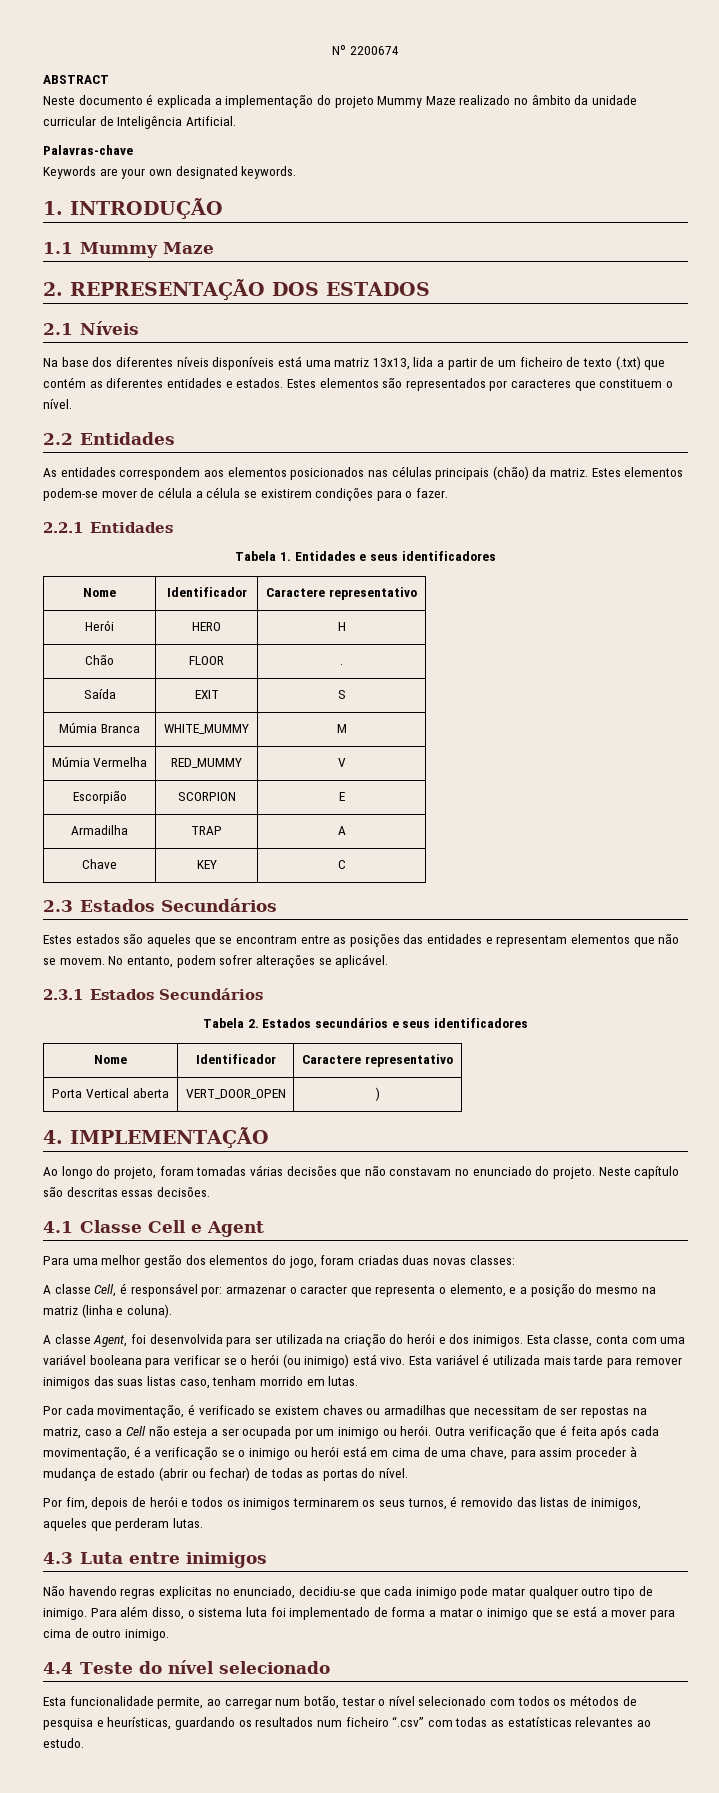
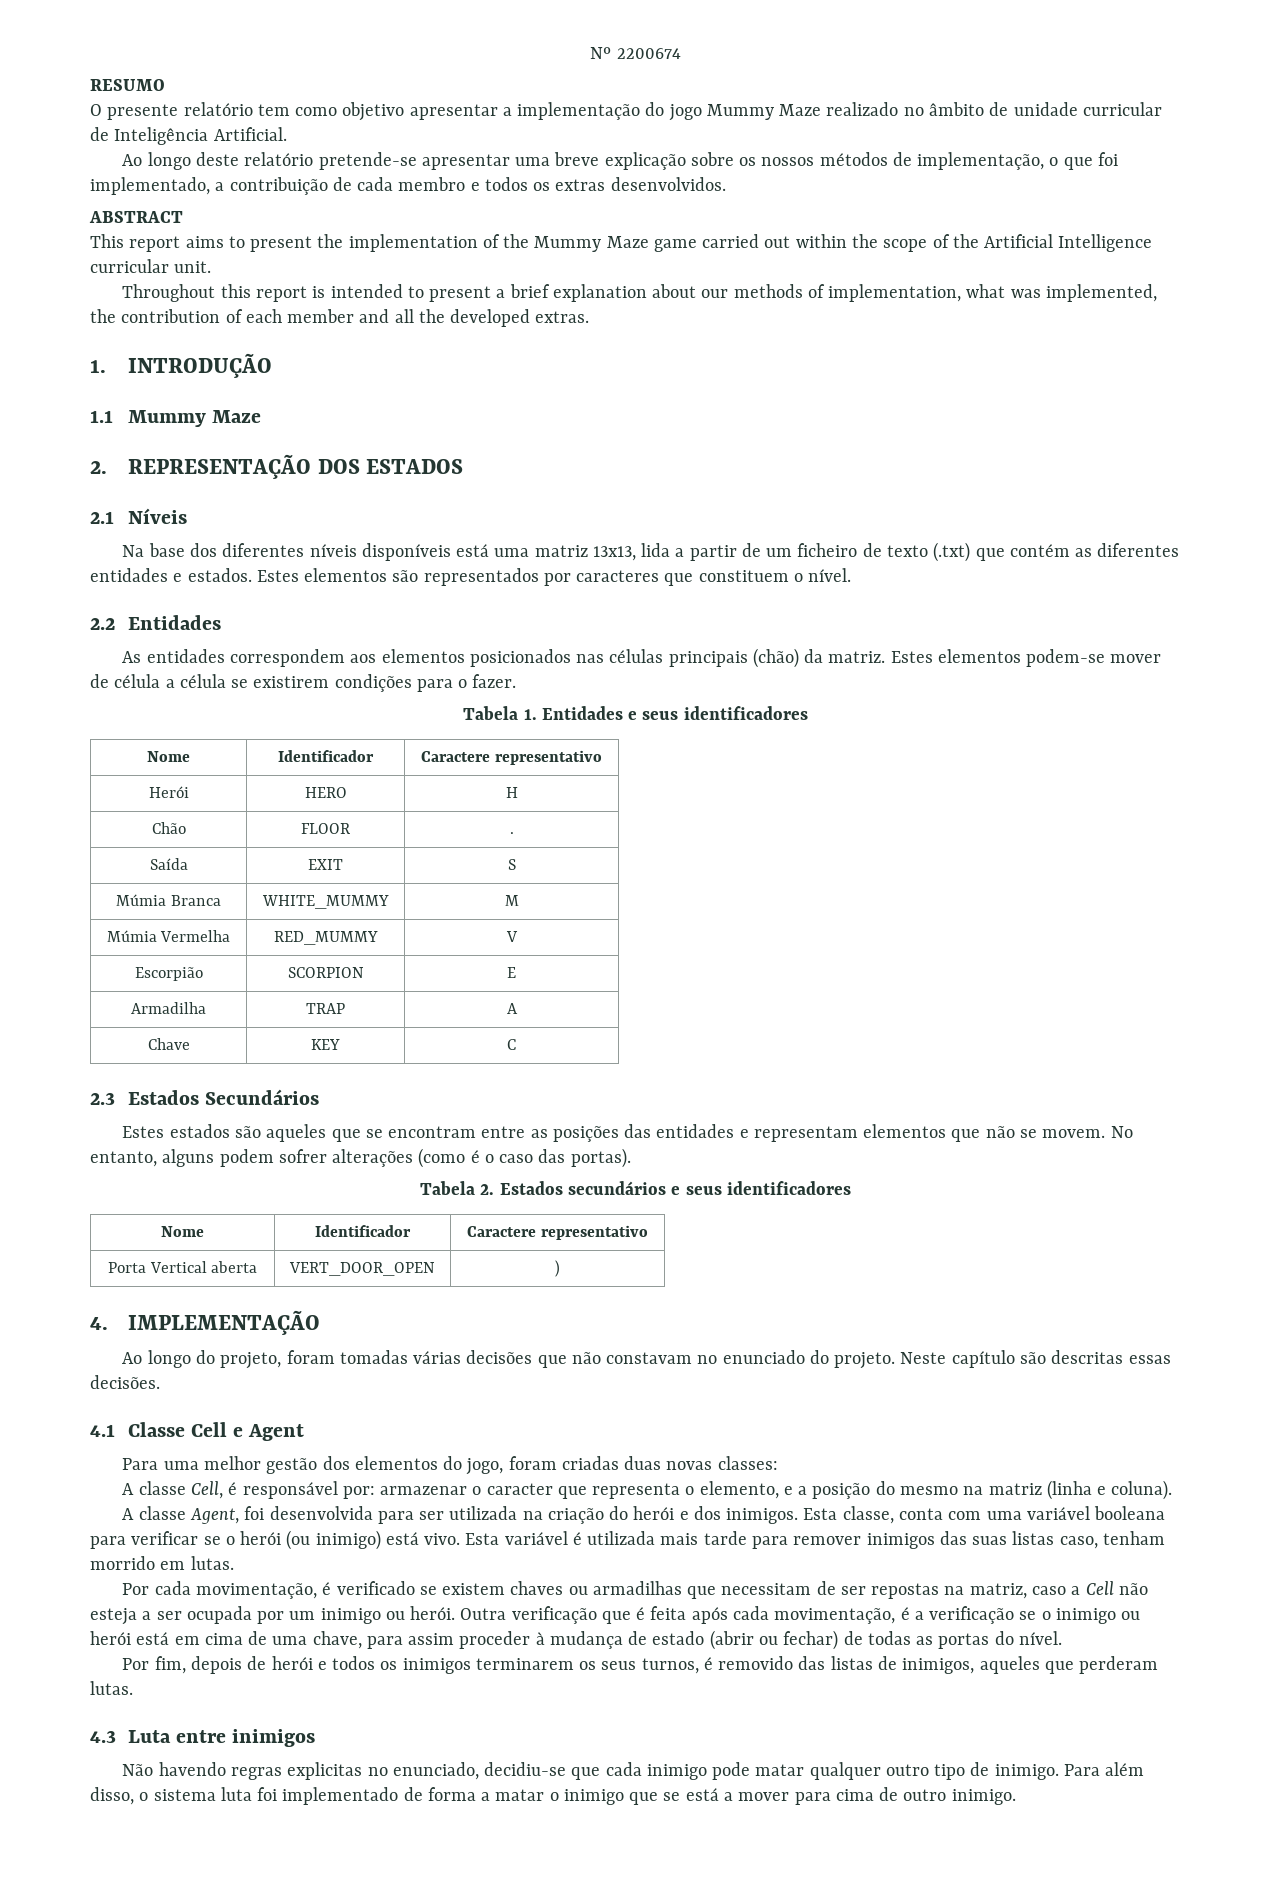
[43,75,109,84] [43,94,211,108] ABSTRACT // Neste documento é explicada -> [90,79,165,91] [90,102,498,121] RESUMO // O presente relatório tem como objetivo apresentar
[334,96,374,108] projeto -> [668,104,702,121] jogo
[574,95,589,105] da -> [989,102,1009,116] de
[43,145,133,155] [43,166,297,179] Palavras-chave // Keywords are your own designated keywords. -> [122,152,1118,170] [90,177,726,195] [89,211,183,223] [90,234,1153,252] [90,259,212,273] [122,284,1157,302] [90,309,590,327] Ao longo deste relatório pretende-se apresentar uma breve explicação sobre os nossos métodos de implementação, o que foi implementado, a contribuição de cada membro e todos os extras desenvolvidos. // ABSTRACT // This report aims to present the implementation of the Mummy Maze game carried out within the scope of the Artificial Intelligence curricular unit. // Throughout this report is intended to present a brief explanation about our methods of implementation, what was implemented, the contribution of each member and all the developed extras.
[43,522,173,533] // 2.2.1 Entidades -> (517, 681) none
(173, 962) none -> [162,1149,215,1167] alguns
[318,954,389,968] [43,988,263,1000] se aplicável. // 2.3.1 Estados Secundários -> [418,1148,631,1168] (como é o caso das portas).
[43,1660,330,1674] [43,1695,637,1709] [43,1716,652,1730] [43,1738,84,1748] // 4.4 Teste do nível selecionado // Esta funcionalidade permite, ao carregar num botão, testar o nível selecionado com todos os métodos de pesquisa e heurísticas, guardando os resultados num ficheiro “.csv” com todas as estatísticas relevantes ao estudo. -> (1016, 1797) none

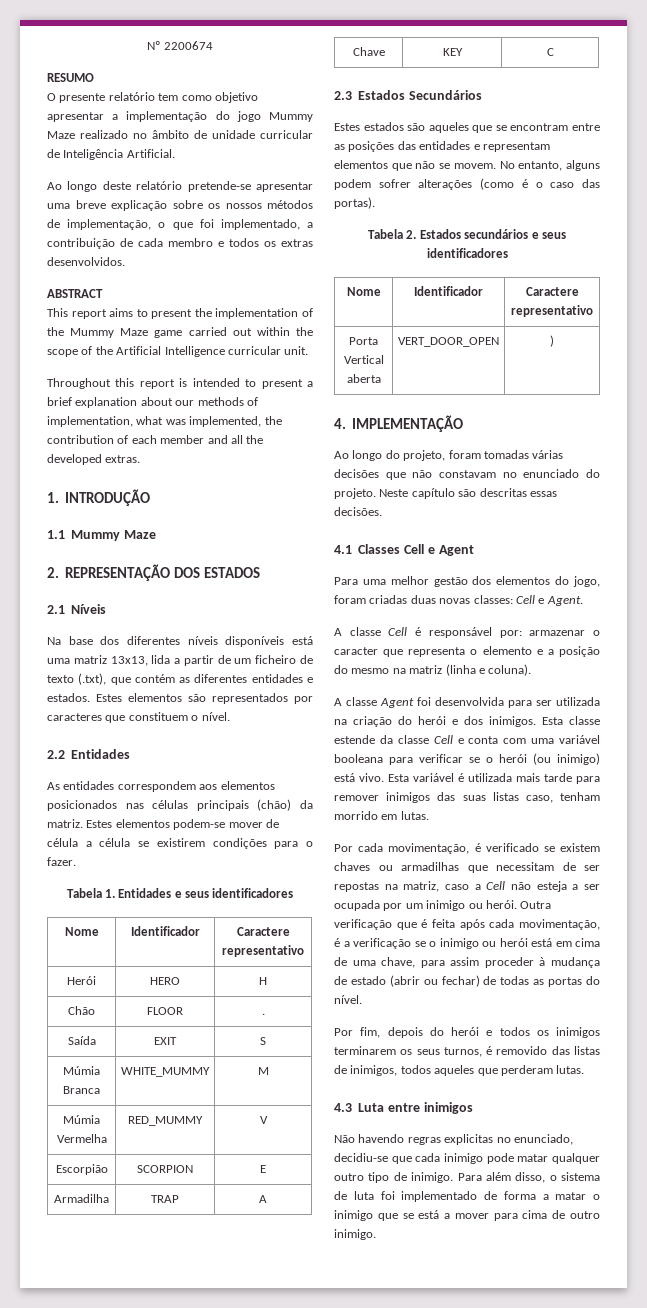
[933,542,971,562] (.txt) -> [78,673,107,685] (.txt),
[128,1422,186,1437] Classe -> [358,544,401,554] Classes
[122,1481,223,1499] // A classe Cell, -> [515,595,583,606] [334,627,408,636] Cell e Agent. // A classe Cell
[699,1481,779,1499] elemento, -> [482,646,532,655] elemento
[189,1508,239,1524] Agent, -> [380,698,414,708] Agent
[842,1506,894,1524] classe, -> [569,716,600,725] [334,735,464,744] classe estende da classe Cell e
[247,1656,267,1670] de -> [429,1027,444,1036] do
(975, 1666) none -> [400,1065,431,1074] todos
(216, 1795) none -> [334,1191,347,1200] de

